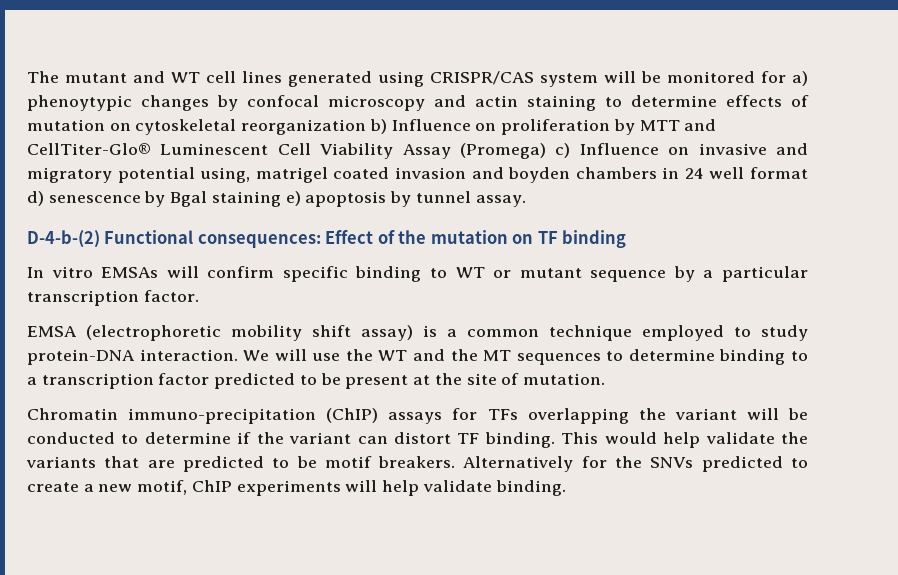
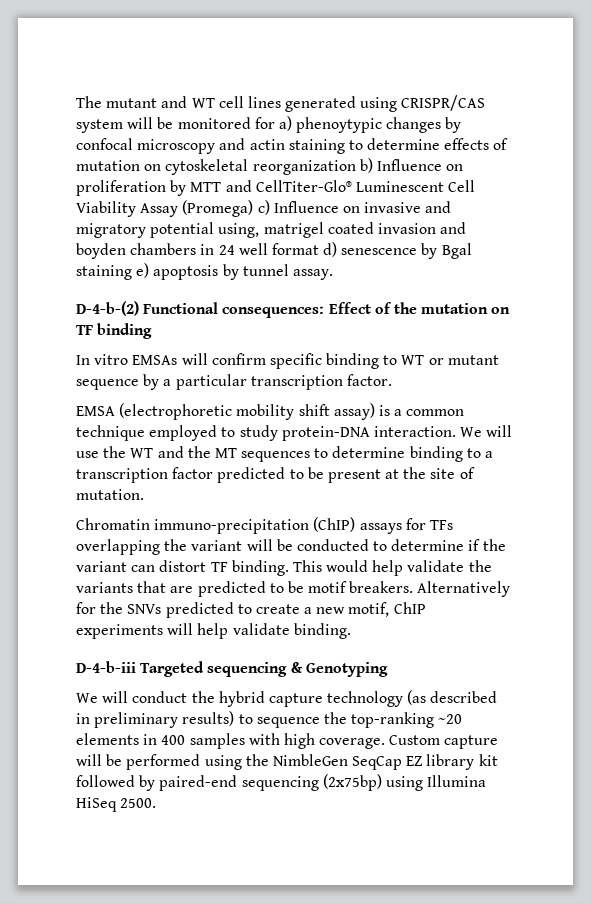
(566, 488) none -> [76,661,388,677] [76,690,498,707] [76,711,463,728] [76,733,499,749] [76,754,498,770] [76,774,487,791] [76,797,157,812] // D-4-b-iii Targeted sequencing & Genotyping // We will conduct the hybrid capture technology (as described in preliminary results) to sequence the top-ranking ~20 elements in 400 samples with high coverage. Custom capture will be performed using the NimbleGen SeqCap EZ library kit followed by paired-end sequencing (2x75bp) using Illumina HiSeq 2500.

